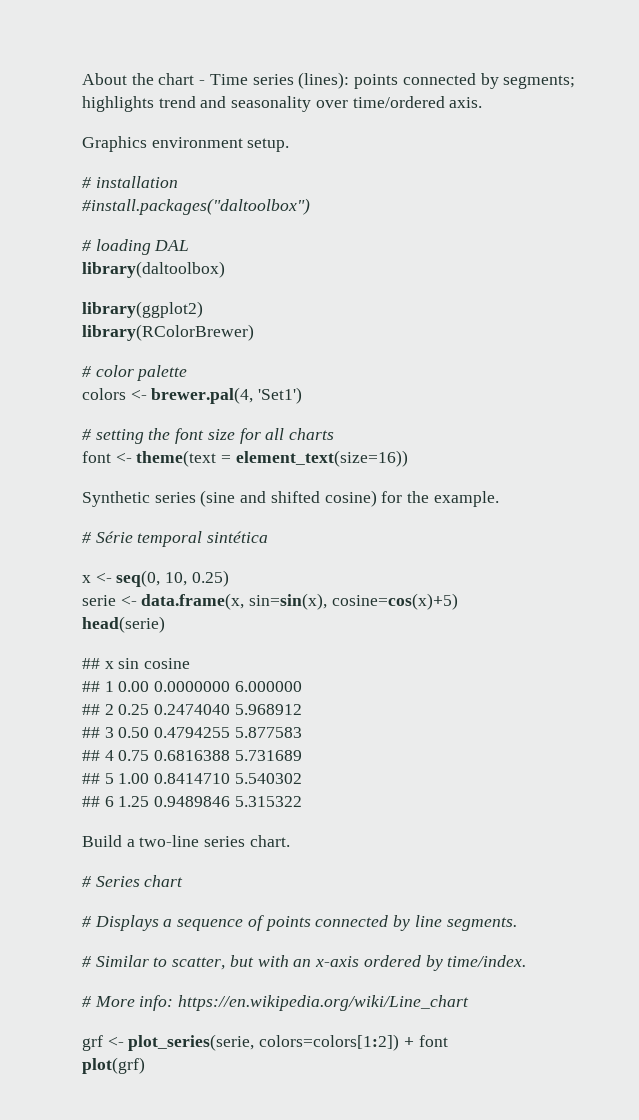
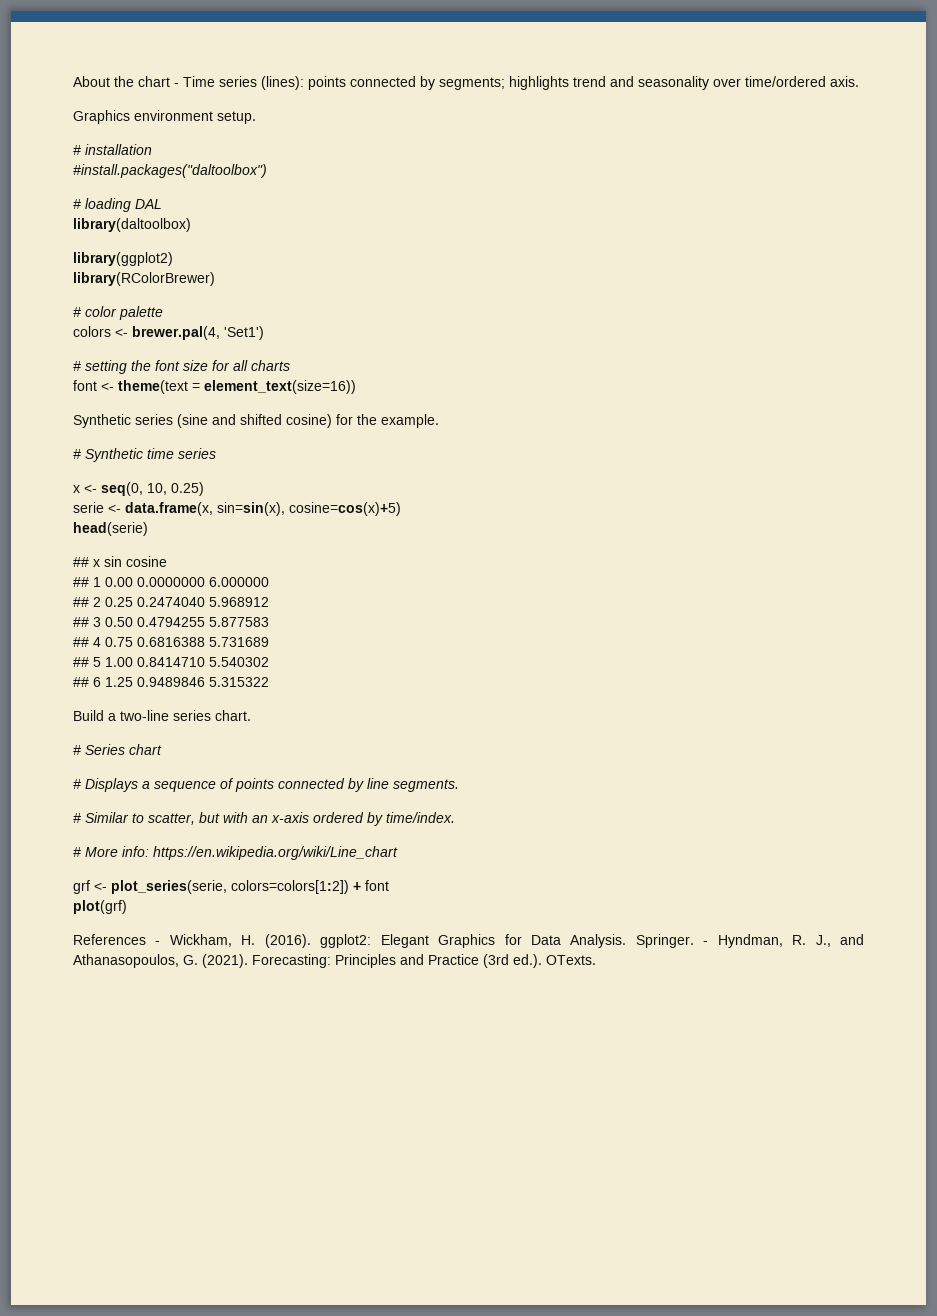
[95,531,269,547] Série temporal sintética -> [85,448,216,462] Synthetic time series
(145, 1065) none -> [73,934,864,948] [73,954,596,968] // References - Wickham, H. (2016). ggplot2: Elegant Graphics for Data Analysis. Springer. - Hyndman, R. J., and Athanasopoulos, G. (2021). Forecasting: Principles and Practice (3rd ed.). OTexts.

